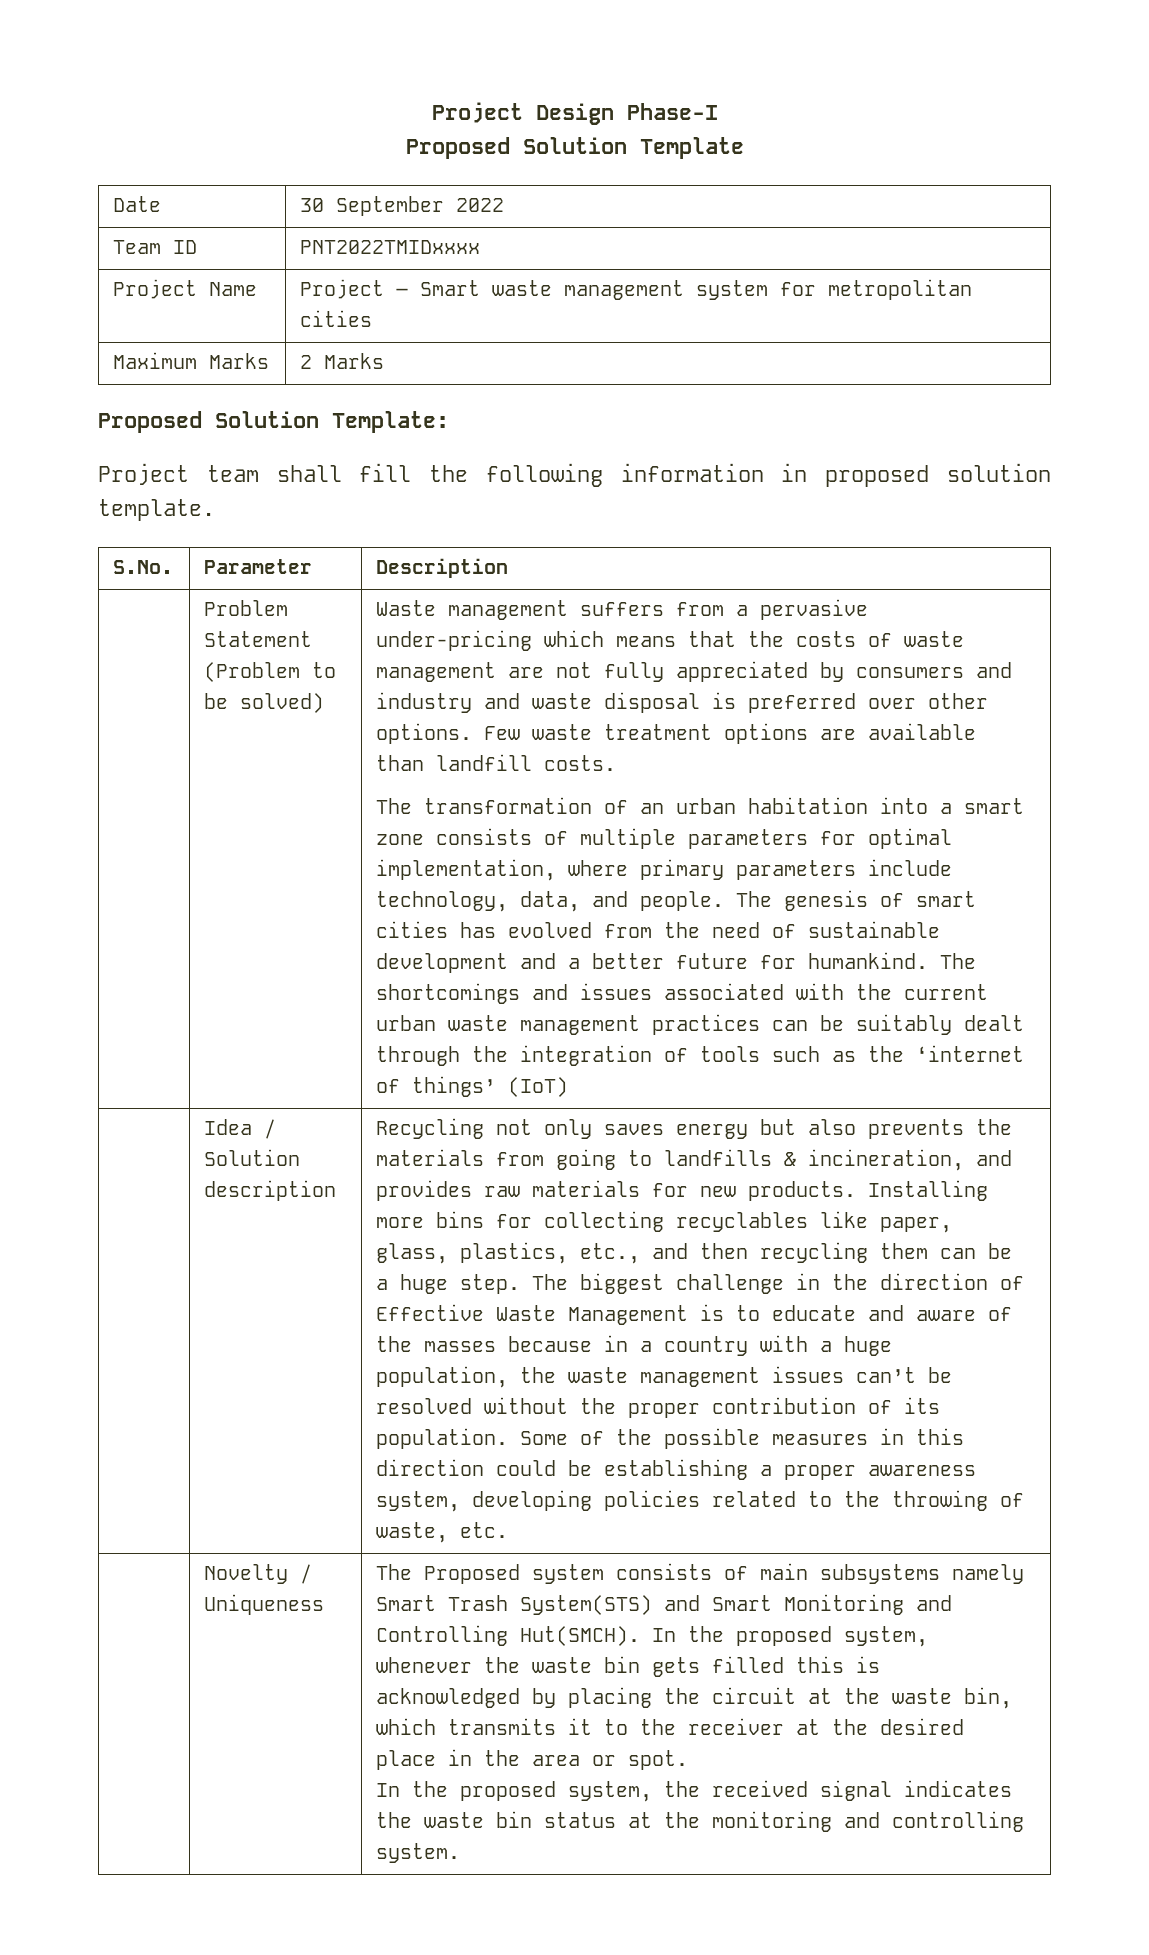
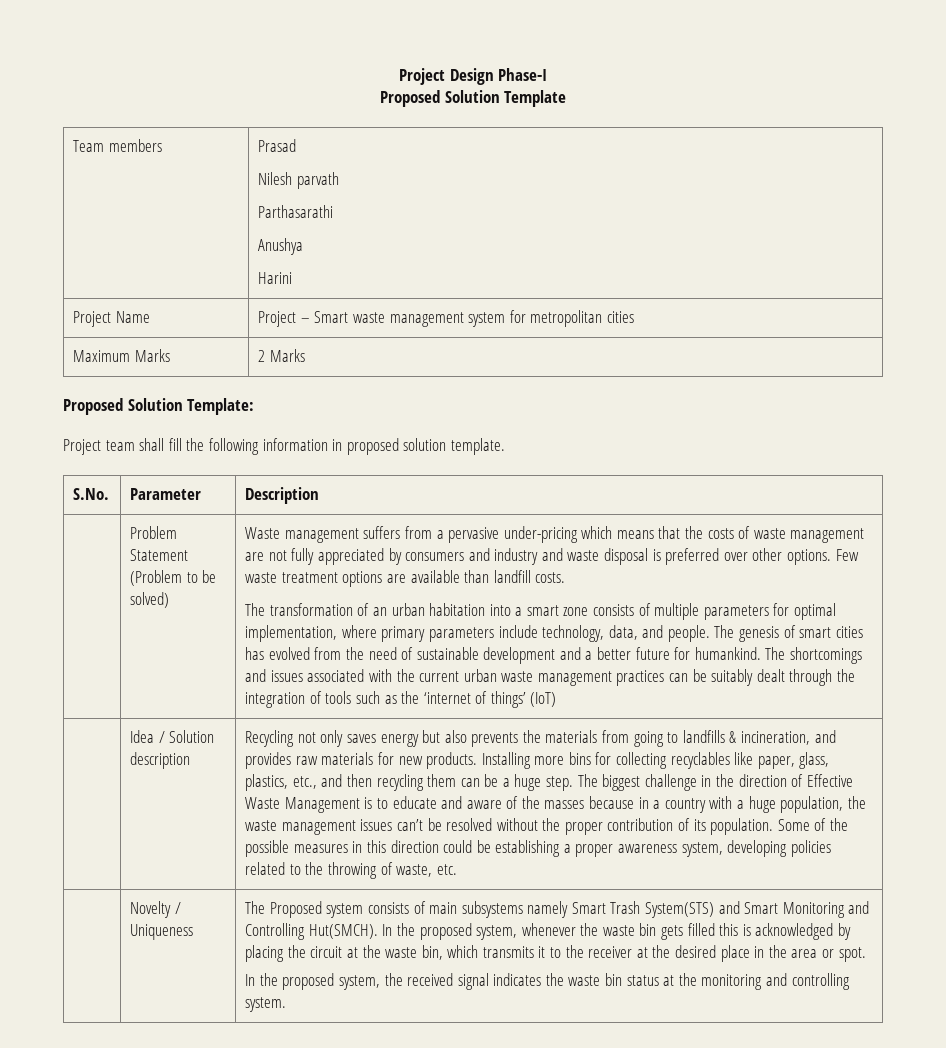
[113,196,162,212] [300,196,505,216] [113,240,198,254] [300,240,481,254] Date | 30 September 2022 // Team ID | PNT2022TMIDxxxx -> [73,139,162,152] [258,139,297,152] [258,172,339,189] [258,205,334,218] [258,238,304,255] [258,272,293,284] Team members | Prasad // Nilesh parvath // Parthasarathi // Anushya // Harini

